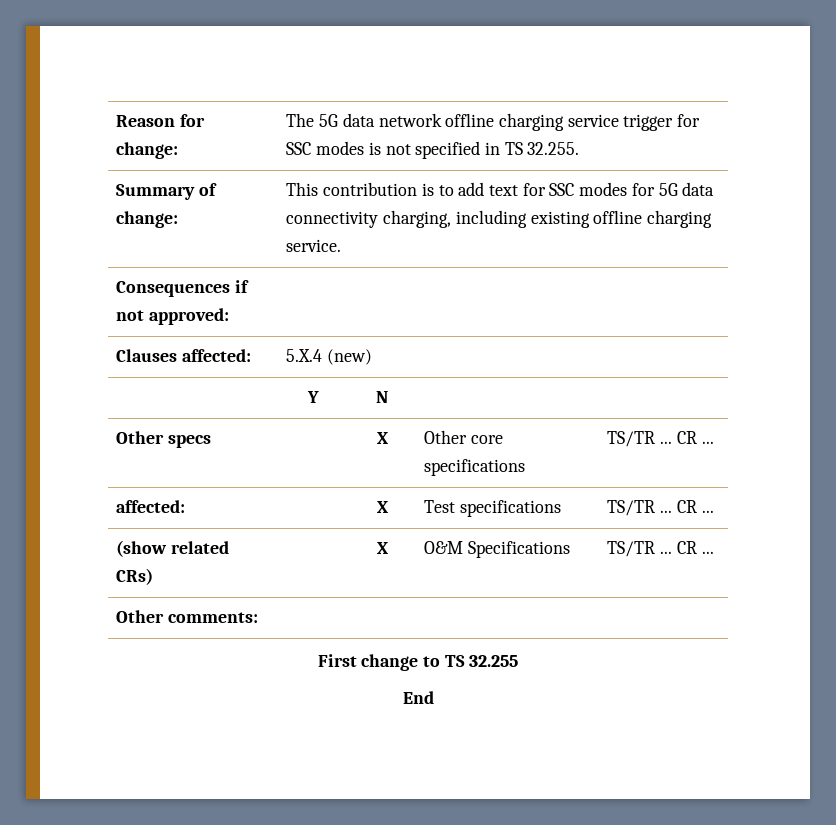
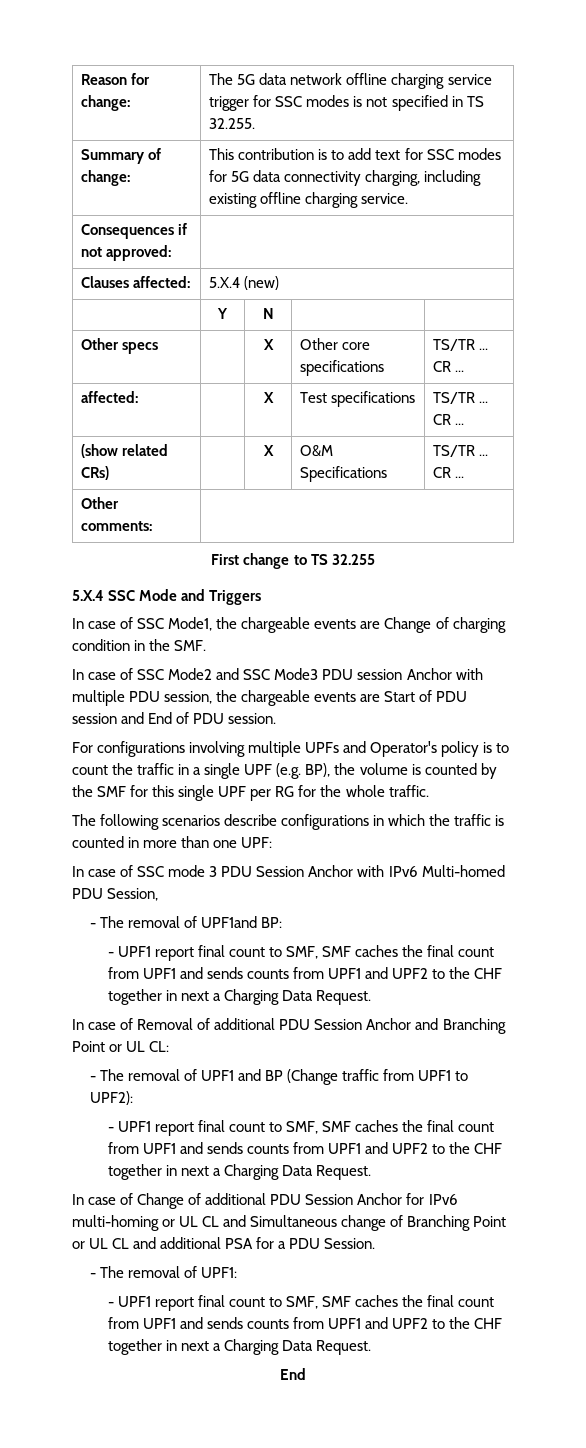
(519, 661) none -> [72,589,262,605] [72,617,506,633] [72,639,207,651] [72,668,483,680] [72,690,468,706] [72,712,277,724] [72,741,510,757] [72,763,497,779] [72,785,429,801] [72,814,505,830] [72,836,273,848] [72,865,505,877] [72,888,159,901] [89,916,283,928] [107,945,495,961] [107,967,503,979] [107,989,371,1005] [72,1018,506,1034] [72,1041,170,1052] [89,1069,469,1085] [89,1091,133,1105] [107,1120,495,1136] [107,1142,503,1154] [107,1164,371,1180] [72,1193,458,1209] [72,1215,507,1231] [72,1237,376,1249] [89,1266,237,1278] [107,1295,495,1311] [107,1317,503,1329] [107,1339,371,1355] // 5.X.4 SSC Mode and Triggers // In case of SSC Mode1, the chargeable events are Change of charging condition in the SMF. // In case of SSC Mode2 and SSC Mode3 PDU session Anchor with multiple PDU session, the chargeable events are Start of PDU session and End of PDU session. // For configurations involving multiple UPFs and Operator's policy is to count the traffic in a single UPF (e.g. BP), the volume is counted by the SMF for this single UPF per RG for the whole traffic. // The following scenarios describe configurations in which the traffic is counted in more than one UPF: // In case of SSC mode 3 PDU Session Anchor with IPv6 Multi-homed PDU Session, // - The removal of UPF1and BP: // - UPF1 report final count to SMF, SMF caches the final count from UPF1 and sends counts from UPF1 and UPF2 to the CHF together in next a Charging Data Request. // In case of Removal of additional PDU Session Anchor and Branching Point or UL CL: // - The removal of UPF1 and BP (Change traffic from UPF1 to UPF2): // - UPF1 report final count to SMF, SMF caches the final count from UPF1 and sends counts from UPF1 and UPF2 to the CHF together in next a Charging Data Request. // In case of Change of additional PDU Session Anchor for IPv6 multi-homing or UL CL and Simultaneous change of Branching Point or UL CL and additional PSA for a PDU Session. // - The removal of UPF1: // - UPF1 report final count to SMF, SMF caches the final count from UPF1 and sends counts from UPF1 and UPF2 to the CHF together in next a Charging Data Request.

